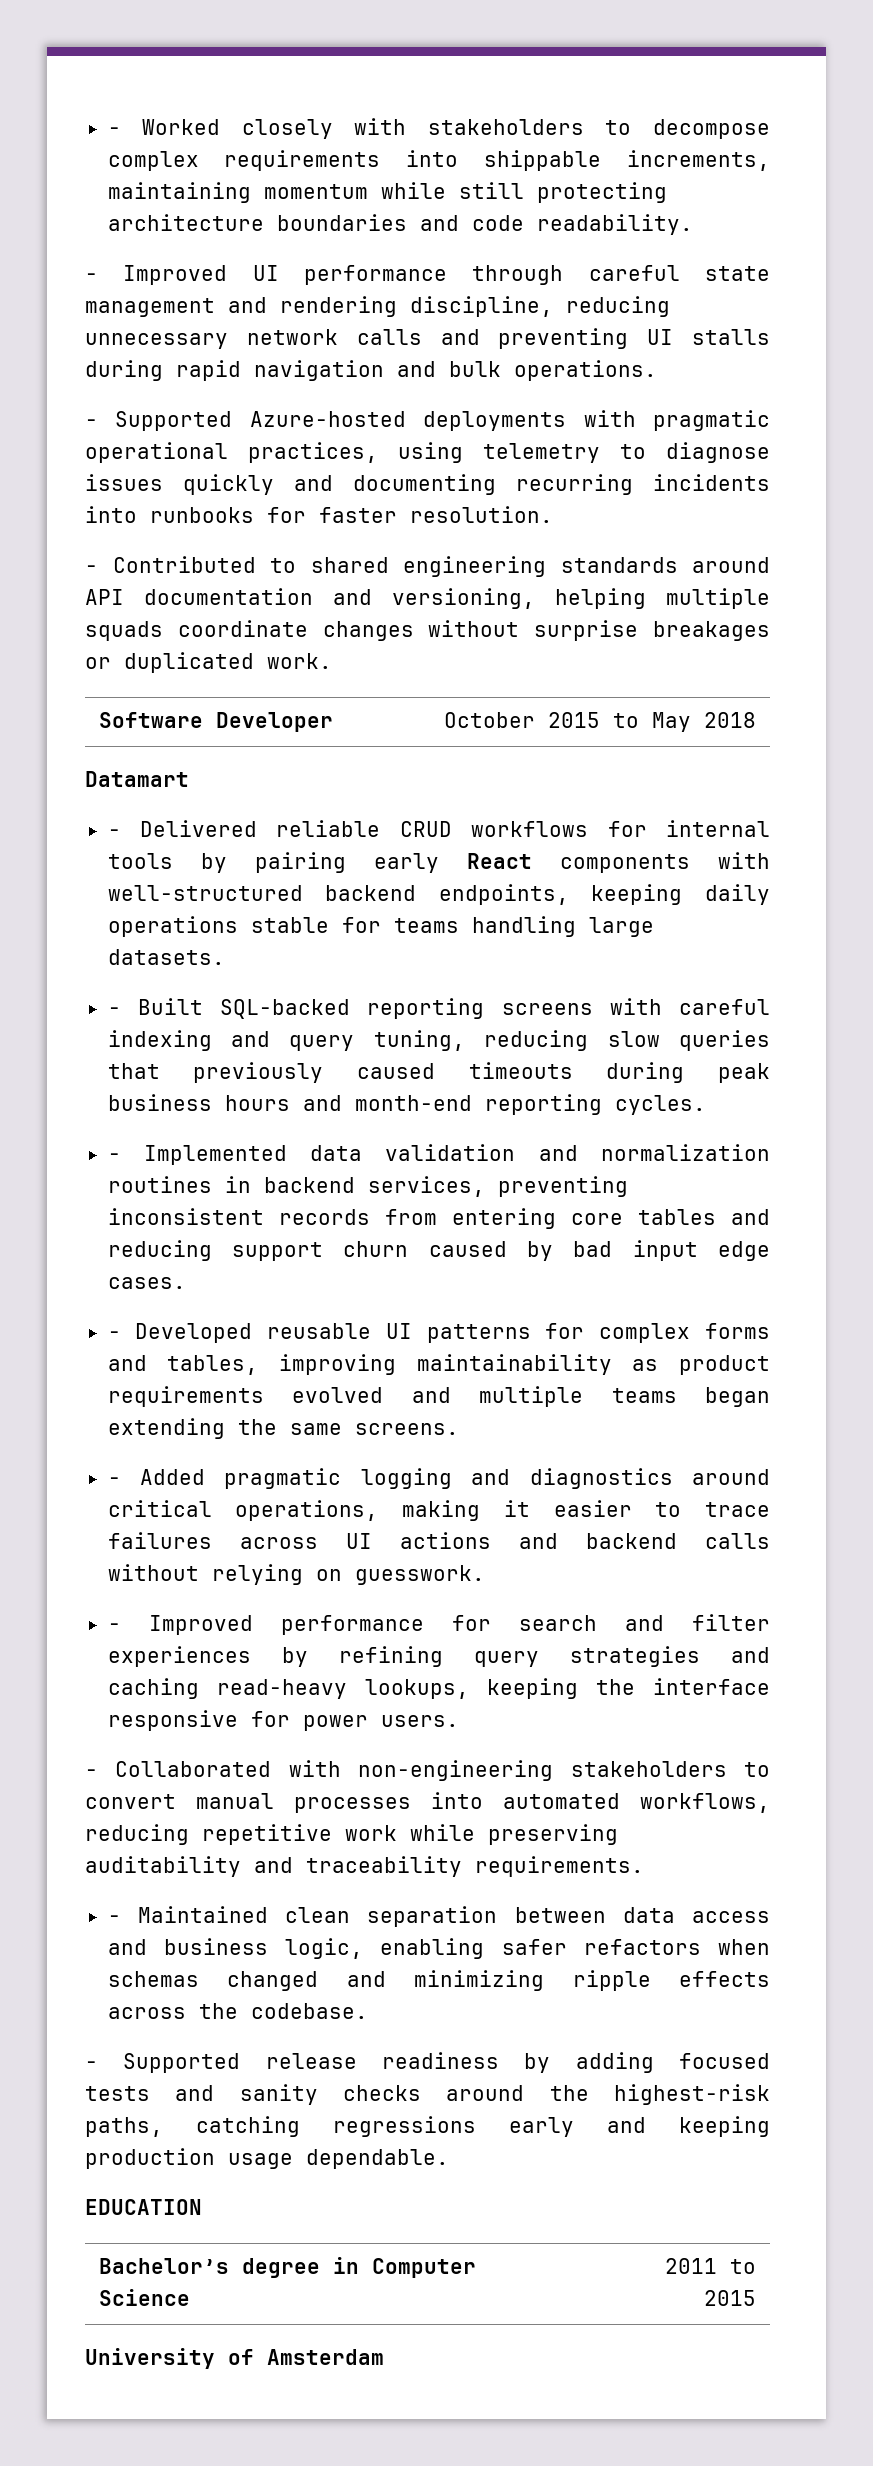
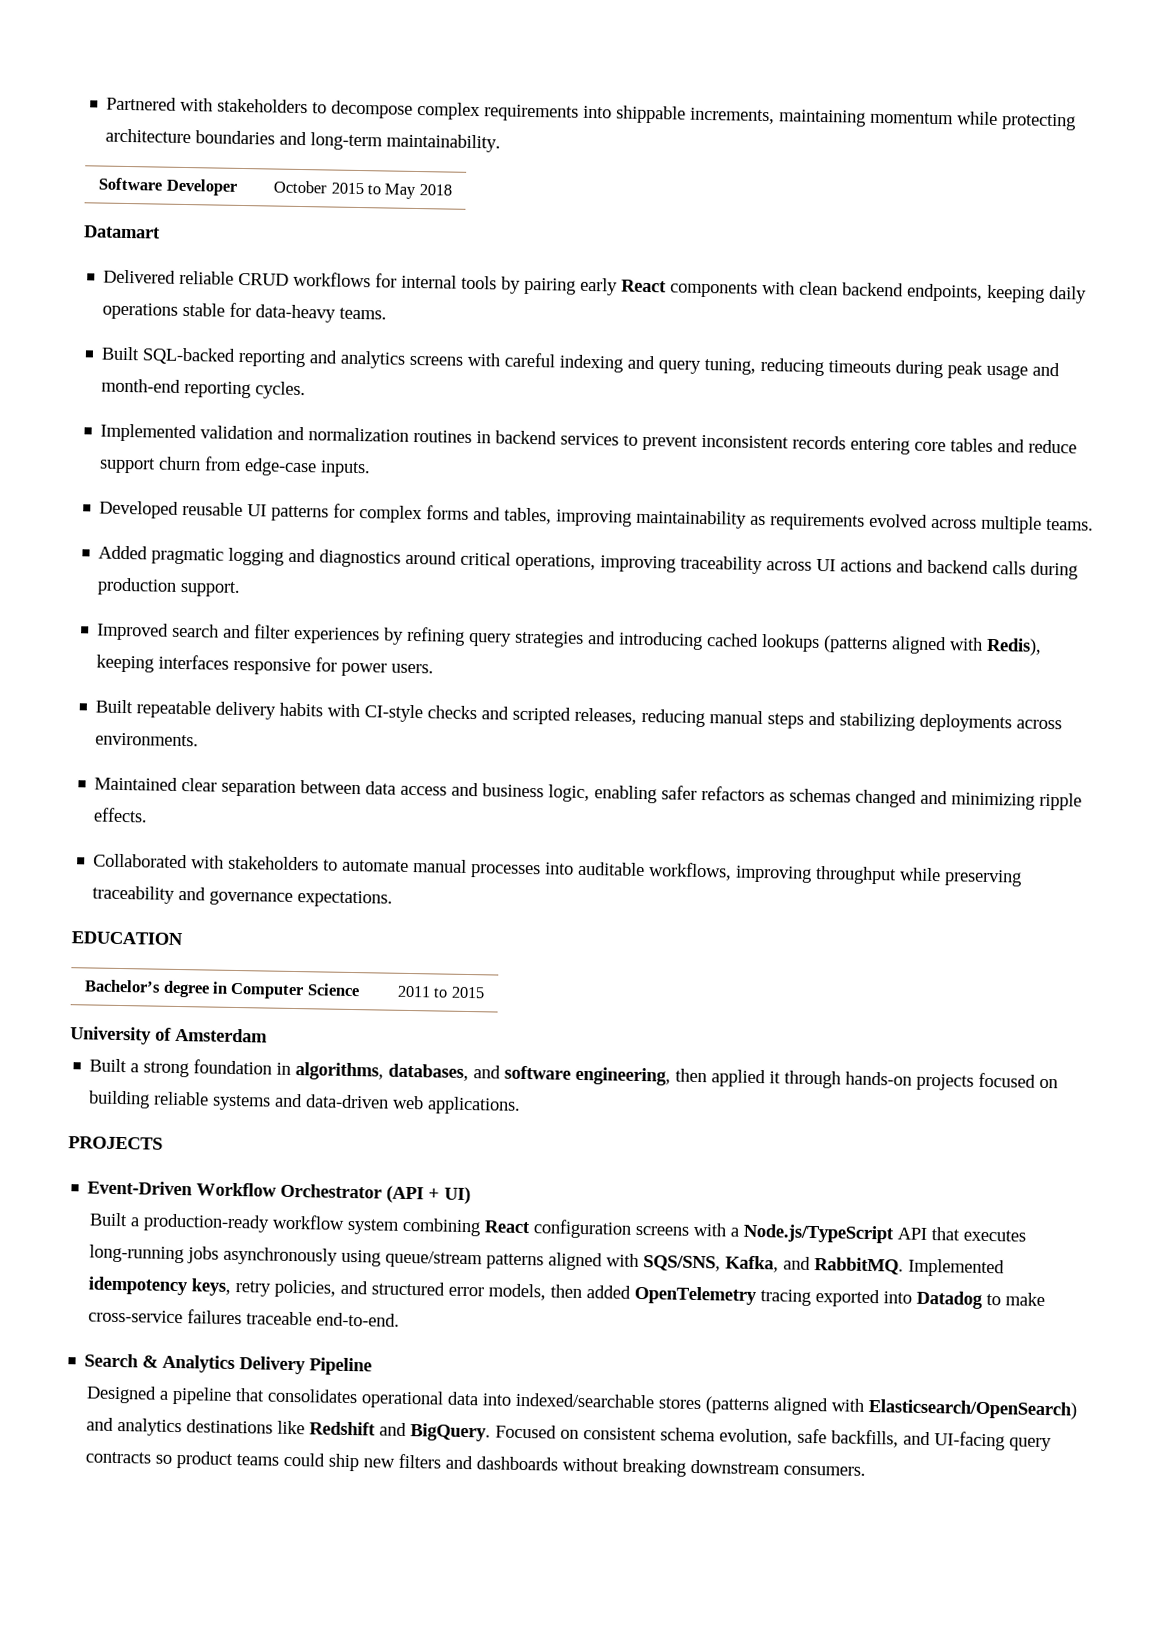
[107,119,333,139] - Worked closely -> [106,96,178,111] Partnered
[458,182,524,199] still -> (999, 118) none
[471,214,693,235] [85,265,770,285] [85,296,670,317] [85,328,770,349] [85,360,657,381] [85,410,770,431] [85,442,770,463] [85,474,770,495] [85,506,553,523] [85,556,770,577] [85,588,770,609] [85,620,770,641] [85,652,332,673] code readability. // - Improved UI performance through careful state management and rendering discipline, reducing unnecessary network calls and preventing UI stalls during rapid navigation and bulk operations. // - Supported Azure-hosted deployments with pragmatic operational practices, using telemetry to diagnose issues quickly and documenting recurring incidents into runbooks for faster resolution. // - Contributed to shared engineering standards around API documentation and versioning, helping multiple squads coordinate changes without surprise breakages or duplicated work. -> [310,132,502,153] long-term maintainability.
[107,829,121,837] - -> (161, 232) none
[107,885,303,901] well-structured -> [799,281,839,296] clean
[393,916,654,937] [107,949,225,965] [107,1007,121,1015] teams handling large datasets. // - -> [255,304,388,323] data-heavy teams. //
(485, 1008) none -> [309,350,407,369] and analytics
[607,1030,770,1051] [107,1062,435,1083] slow queries that previously caused -> (825, 367) none
[107,1094,290,1111] business hours -> [986,364,1029,380] usage
[107,1145,363,1165] - Implemented data -> [100,423,198,443] Implemented
[367,1176,628,1197] services, preventing -> [560,432,699,451] services to prevent
[384,1209,437,1225] from -> (847, 442) none
[107,1240,212,1261] reducing -> [1028,439,1078,454] reduce
[428,1240,771,1261] [107,1277,186,1289] [107,1331,121,1339] caused by bad input edge cases. // - -> [204,456,372,478] from edge-case inputs. //
[679,1355,771,1375] product -> (767, 520) none
[411,1386,770,1407] [107,1418,459,1439] [107,1477,121,1485] and multiple teams began extending the same screens. // - -> [931,515,1095,534] across multiple teams. //
[402,1500,770,1521] [107,1532,212,1549] making it easier to trace failures -> [600,555,764,575] improving traceability
[107,1564,485,1585] [107,1615,491,1635] without relying on guesswork. // - Improved performance for -> [1030,561,1079,580] [97,577,242,598] [97,622,170,641] during production support. // Improved
[107,1678,771,1699] [107,1710,459,1731] [85,1760,770,1781] [85,1792,770,1813] [85,1824,618,1845] [85,1856,644,1877] [107,1906,351,1923] caching read-heavy lookups, keeping the interface responsive for power users. // - Collaborated with non-engineering stakeholders to convert manual processes into automated workflows, reducing repetitive work while preserving auditability and traceability requirements. // - Maintained clean -> [618,631,1043,656] [96,654,435,677] [95,699,1063,733] [95,732,200,747] [94,776,218,792] introducing cached lookups (patterns aligned with Redis), keeping interfaces responsive for power users. // Built repeatable delivery habits with CI-style checks and scripted releases, reducing manual steps and stabilizing deployments across environments. // Maintained clear
[718,1939,771,1955] when -> [769,792,786,802] as
[679,1971,770,1987] [107,2003,368,2019] [85,2052,770,2073] [85,2084,770,2105] [85,2116,770,2137] [85,2148,449,2169] effects across the codebase. // - Supported release readiness by adding focused tests and sanity checks around the highest-risk paths, catching regressions early and keeping production usage dependable. -> [93,807,149,823] [93,853,1023,887] [92,885,394,908] effects. // Collaborated with stakeholders to automate manual processes into auditable workflows, improving throughput while preserving traceability and governance expectations.
(384, 2357) none -> [89,1058,1059,1091] [88,1090,522,1115] [68,1136,163,1150] [87,1180,472,1205] [88,1212,1026,1244] [88,1244,1005,1278] [87,1276,1045,1309] [87,1309,400,1327] [84,1353,373,1376] [85,1385,1077,1420] [85,1417,1052,1452] [84,1451,866,1477] // Built a strong foundation in algorithms, databases, and software engineering, then applied it through hands-on projects focused on building reliable systems and data-driven web applications. // PROJECTS // Event-Driven Workflow Orchestrator (API + UI) // Built a production-ready workflow system combining React configuration screens with a Node.js/TypeScript API that executes long-running jobs asynchronously using queue/stream patterns aligned with SQS/SNS, Kafka, and RabbitMQ. Implemented idempotency keys, retry policies, and structured error models, then added OpenTelemetry tracing exported into Datadog to make cross-service failures traceable end-to-end. // Search & Analytics Delivery Pipeline // Designed a pipeline that consolidates operational data into indexed/searchable stores (patterns aligned with Elasticsearch/OpenSearch) and analytics destinations like Redshift and BigQuery. Focused on consistent schema evolution, safe backfills, and UI-facing query contracts so product teams could ship new filters and dashboards without breaking downstream consumers.

